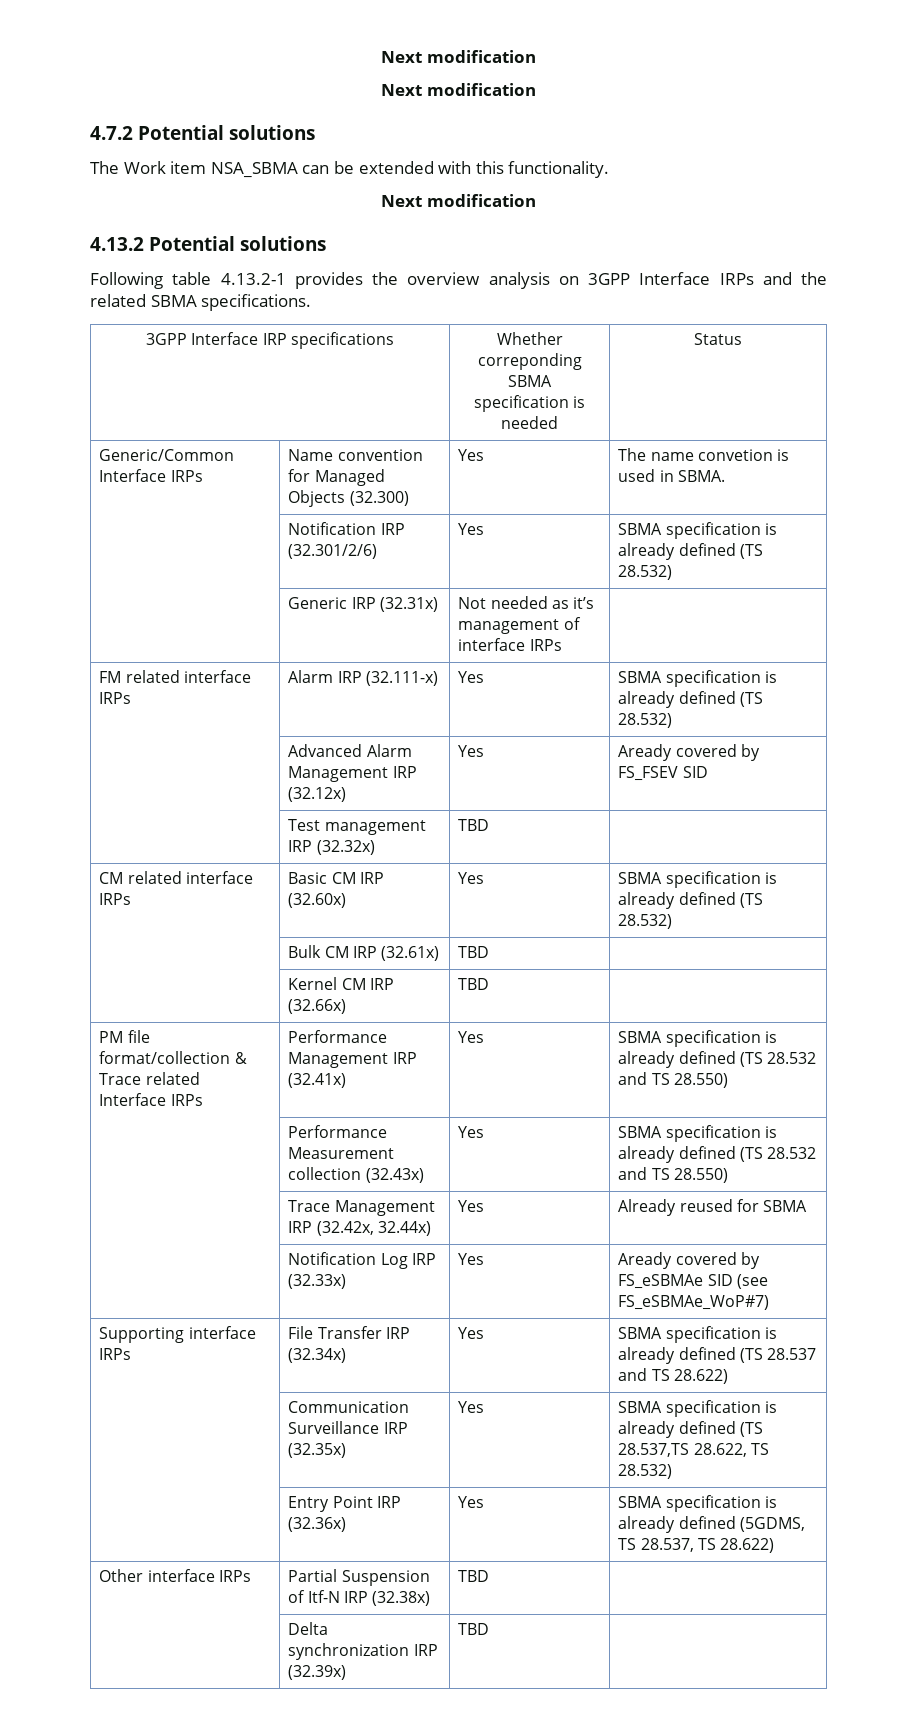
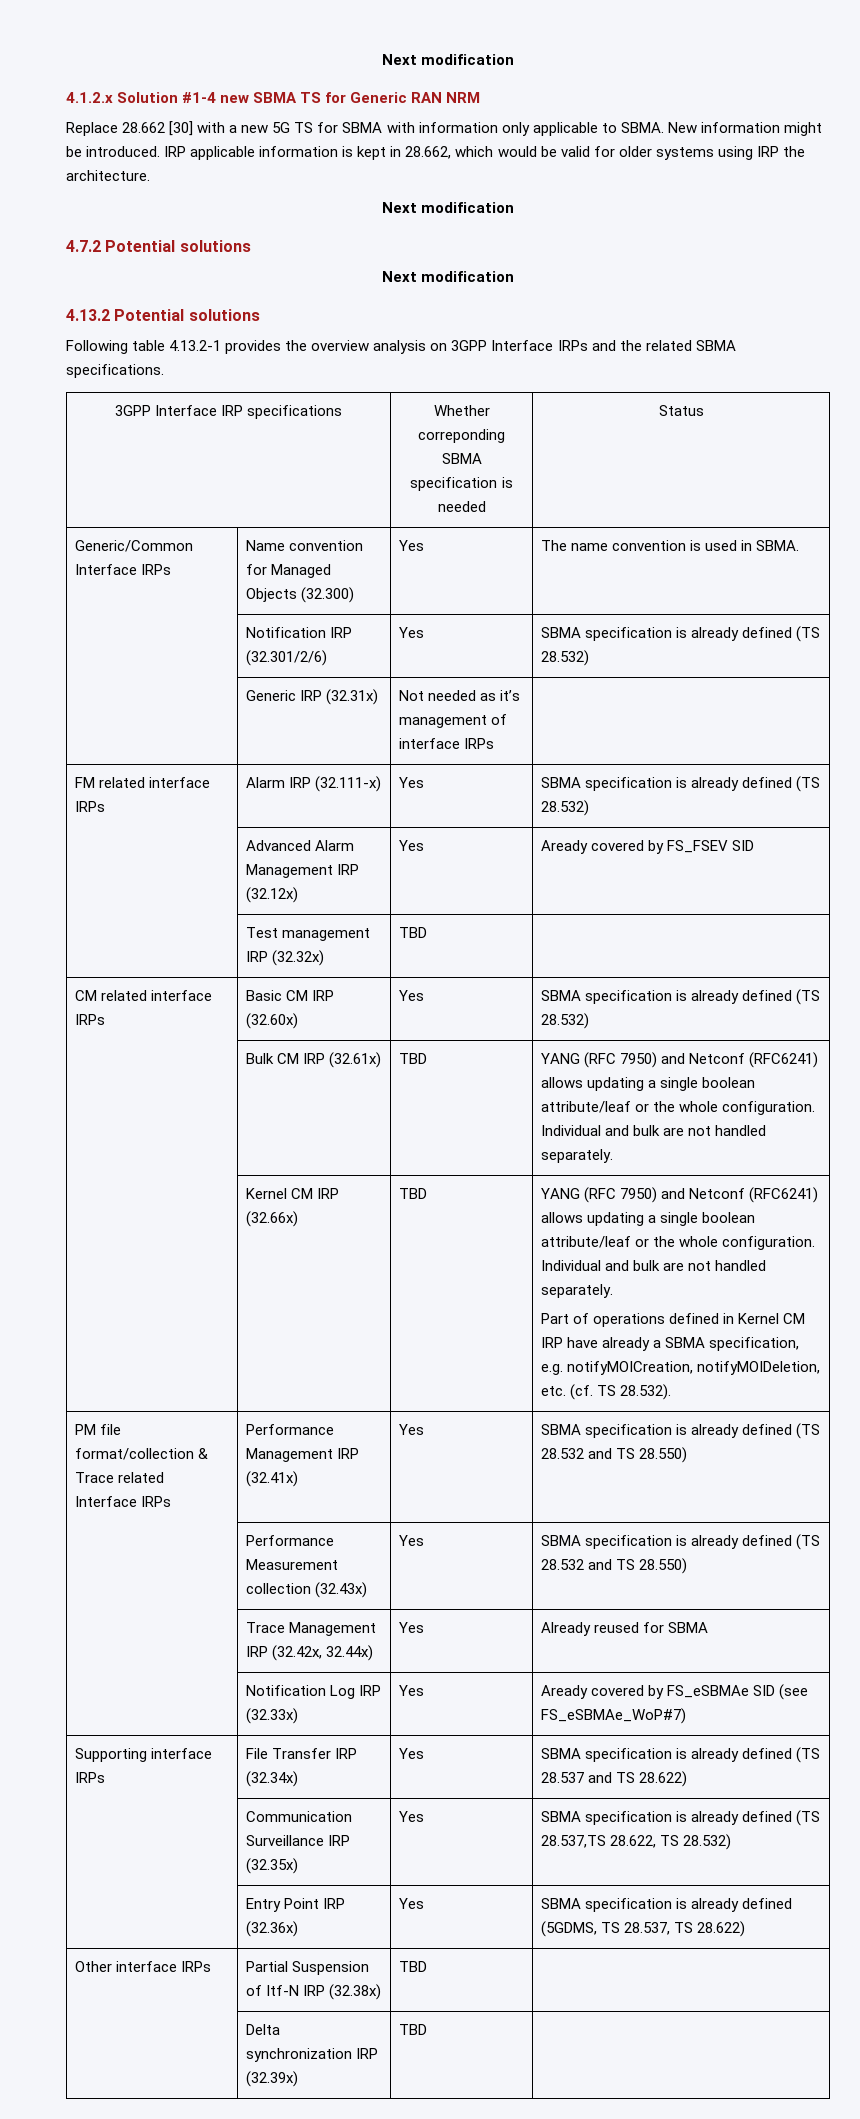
[381,50,536,63] Next modification -> [381,54,515,65] [66,92,481,103] [66,121,822,136] [66,146,805,160] [66,170,150,181] Next modification // 4.1.2.x Solution #1-4 new SBMA TS for Generic RAN NRM // Replace 28.662 [30] with a new 5G TS for SBMA with information only applicable to SBMA. New information might be introduced. IRP applicable information is kept in 28.662, which would be valid for older systems using IRP the architecture.
[90,161,610,178] // The Work item NSA_SBMA can be extended with this functionality. -> (251, 246) none
[697,449,773,461] convetion -> [612,540,687,551] convention
(490, 952) none -> [541,1052,819,1068] [541,1077,756,1091] [541,1101,816,1115] [541,1125,767,1136] [541,1149,614,1163] YANG (RFC 7950) and Netconf (RFC6241) allows updating a single boolean attribute/leaf or the whole configuration. Individual and bulk are not handled separately.
(490, 984) none -> [541,1187,819,1203] [541,1212,756,1226] [541,1236,816,1250] [541,1260,767,1271] [541,1284,614,1298] [541,1313,806,1327] [541,1337,800,1351] [541,1361,821,1375] [541,1384,672,1400] YANG (RFC 7950) and Netconf (RFC6241) allows updating a single boolean attribute/leaf or the whole configuration. Individual and bulk are not handled separately. // Part of operations defined in Kernel CM IRP have already a SBMA specification, e.g. notifyMOICreation, notifyMOIDeletion, etc. (cf. TS 28.532).

